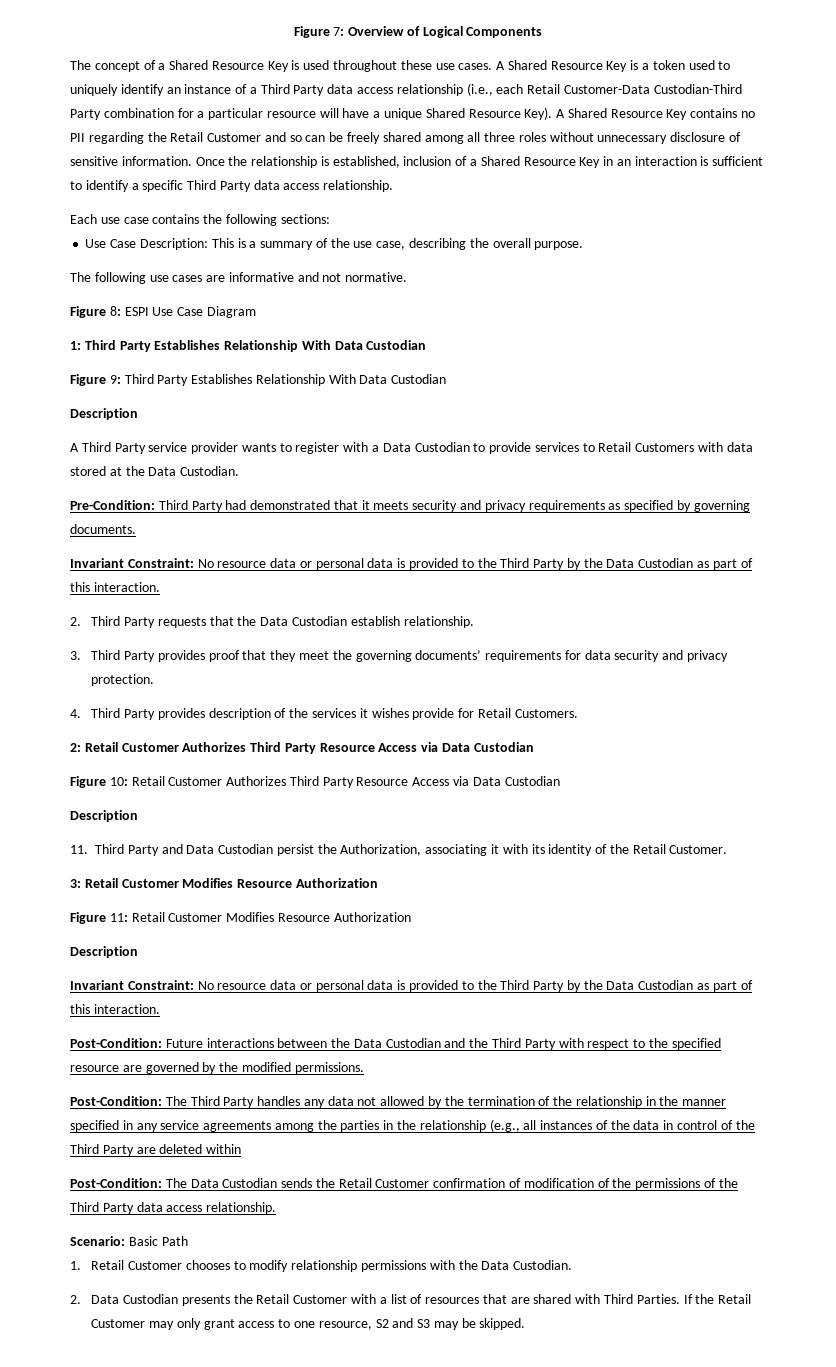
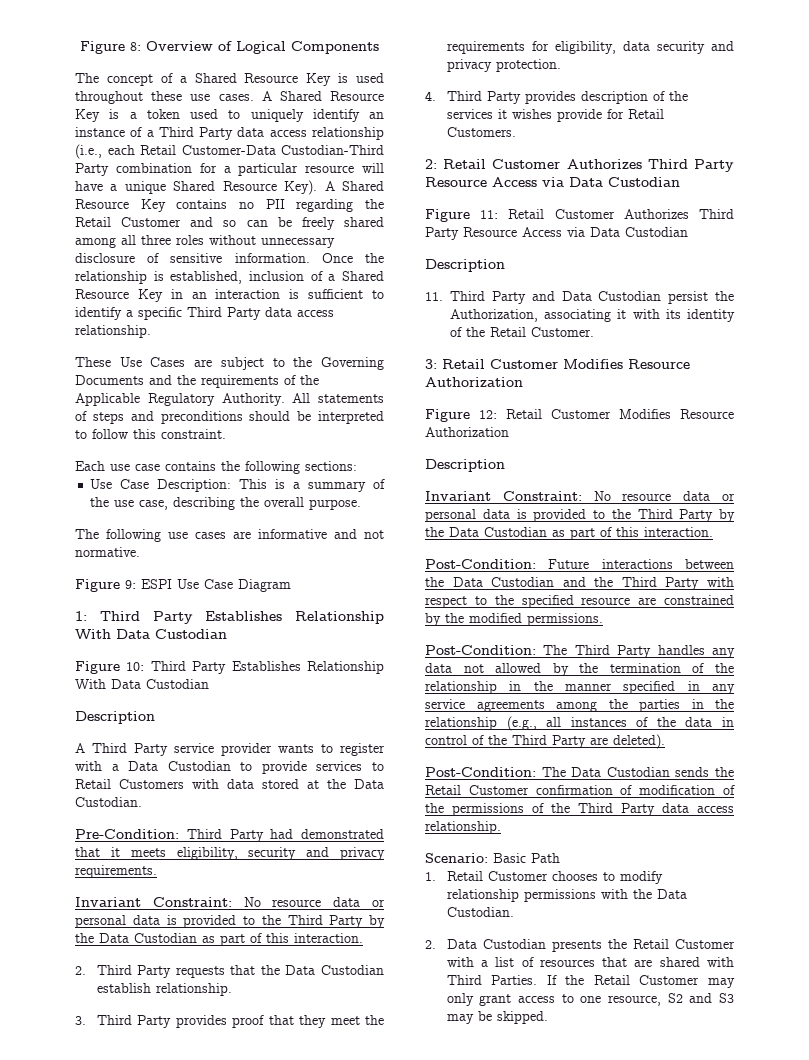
[293,26,345,38] Figure 7: -> [80,41,141,54] Figure 8:
(394, 186) none -> [75,357,385,370] [75,375,319,388] [75,393,384,406] [75,411,384,424] [75,429,226,439] // These Use Cases are subject to the Governing Documents and the requirements of the Applicable Regulatory Authority. All statements of steps and preconditions should be interpreted to follow this constraint.
[109,306,121,316] 8: -> [125,580,136,589] 9:
[109,375,121,384] 9: -> [126,662,145,671] 10:
[412,500,750,512] [70,524,136,534] security and privacy requirements as specified by governing documents. -> [176,847,385,860] [75,865,157,878] eligibility, security and privacy requirements.
[355,650,482,662] governing documents’ -> (384, 1020) none
(581, 655) none -> [554,41,616,54] eligibility,
[109,777,128,786] 10: -> [480,210,499,219] 11:
[109,913,128,922] 11: -> [479,410,497,419] 12:
[145,1062,199,1074] governed -> [664,595,734,605] constrained
[159,1144,242,1154] deleted within -> [613,734,665,749] deleted).

